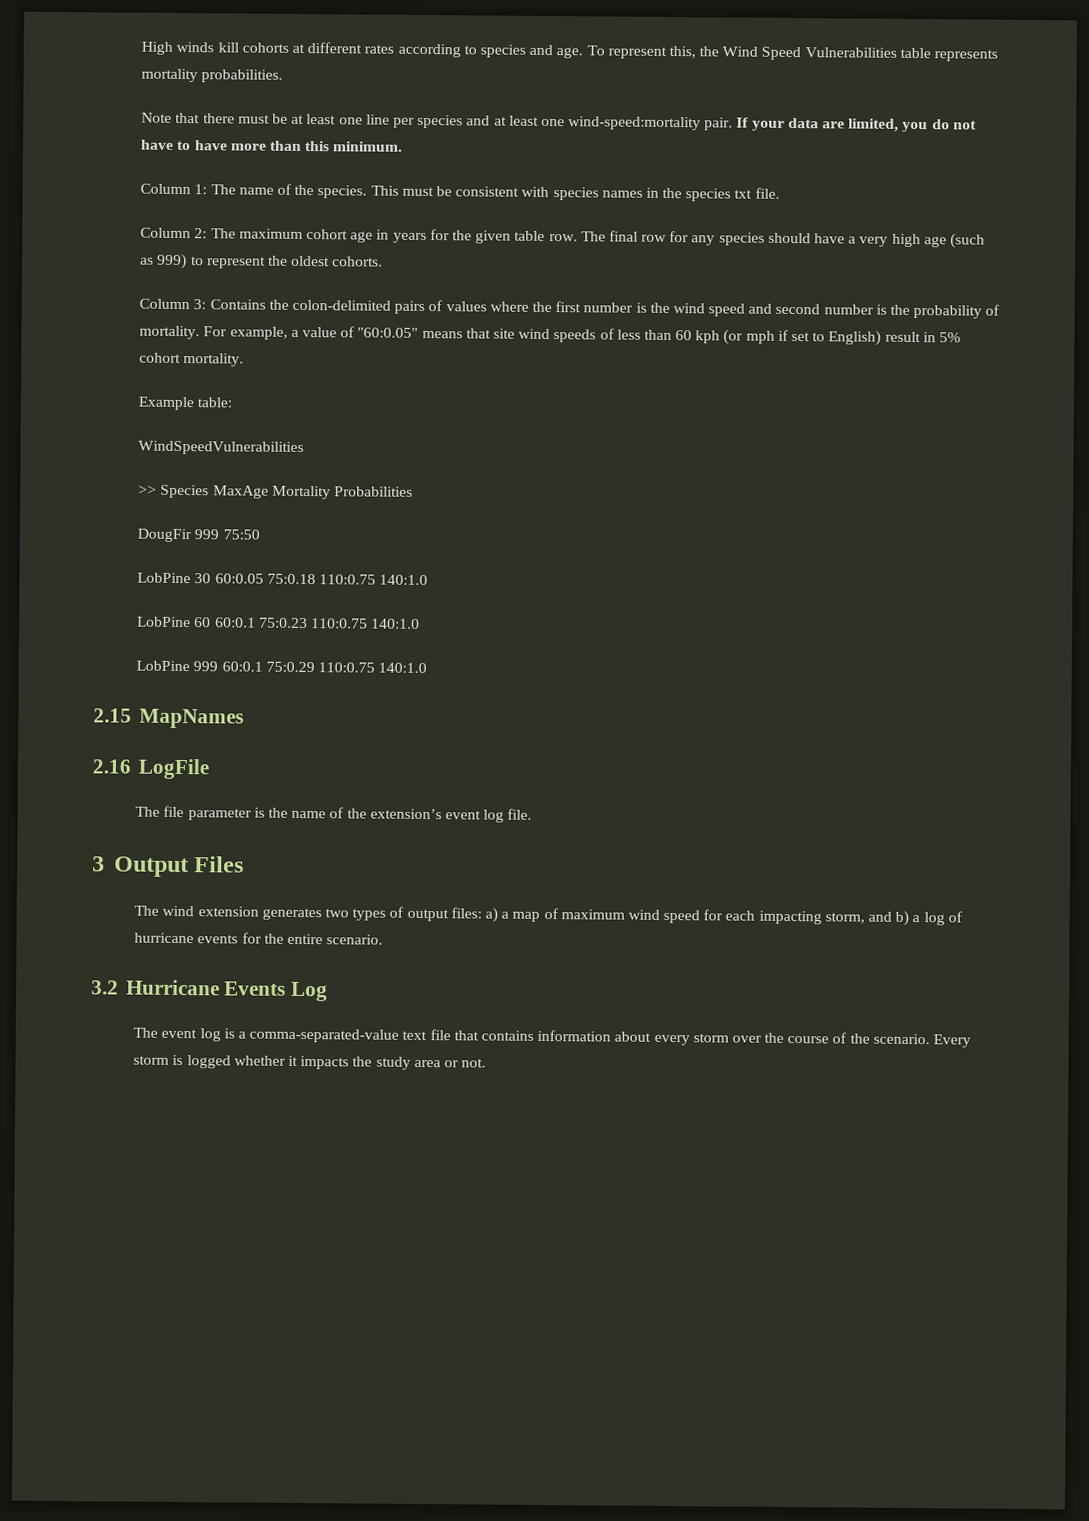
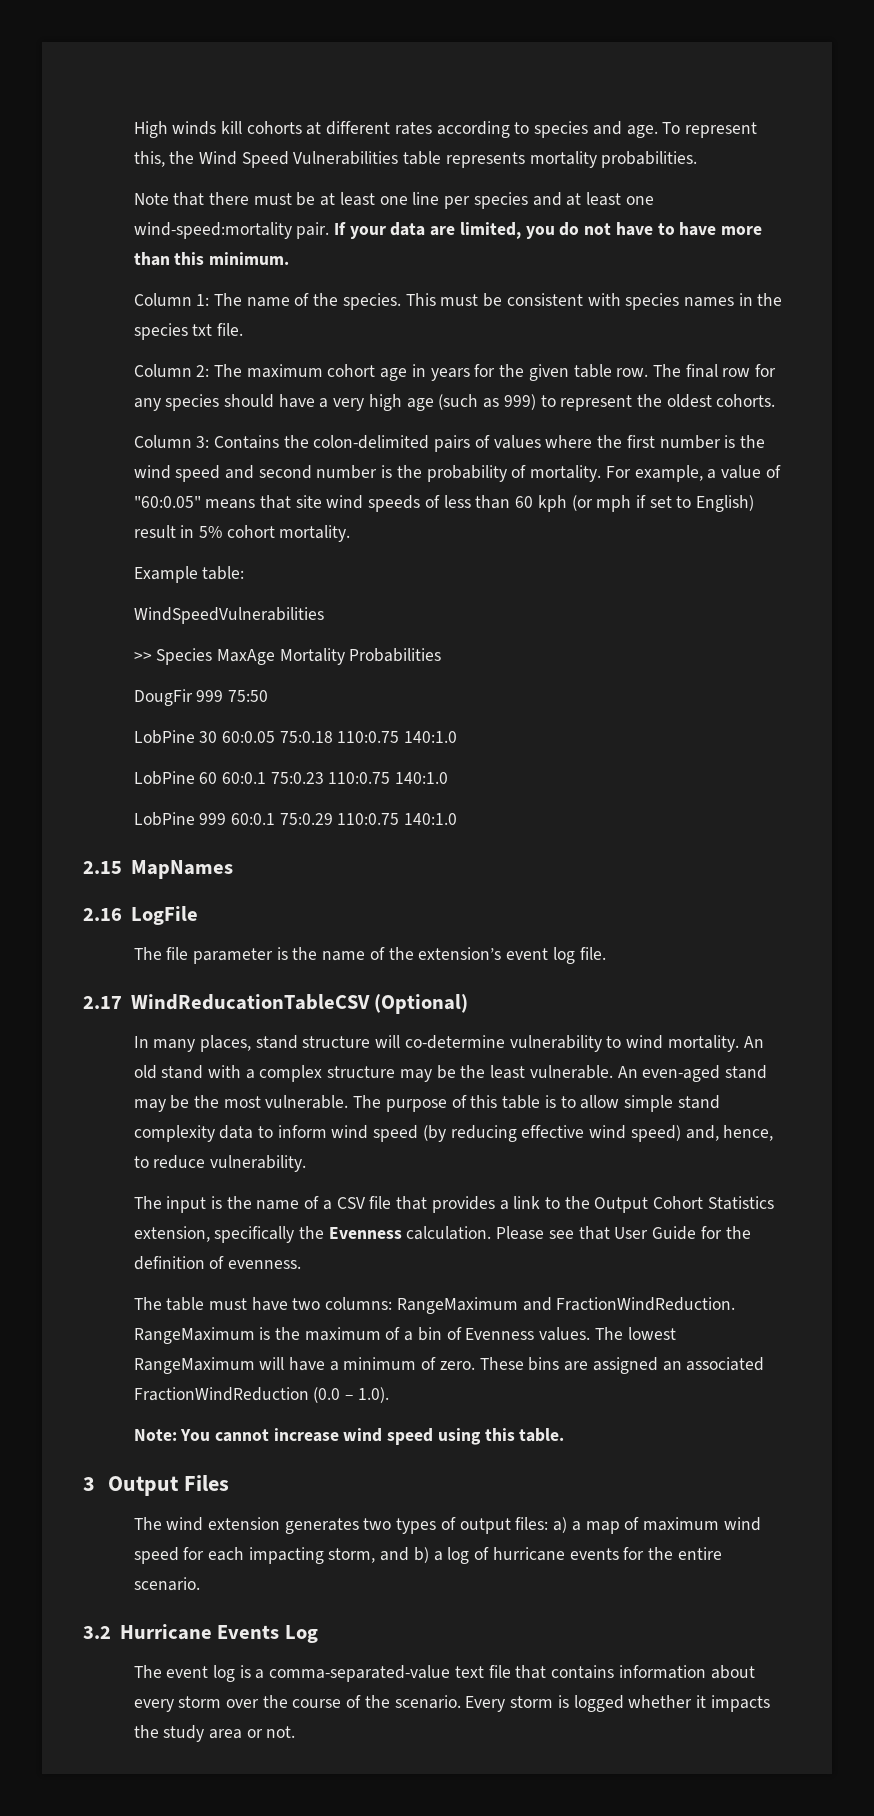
(533, 814) none -> [83,994,469,1014] [133,1035,764,1052] [133,1065,768,1082] [133,1095,720,1112] [133,1125,774,1142] [133,1155,307,1172] [133,1196,774,1213] [133,1226,751,1243] [133,1256,302,1270] [133,1297,736,1314] [133,1327,676,1344] [133,1357,765,1374] [133,1387,389,1403] [133,1428,565,1445] // 2.17 WindReducationTableCSV (Optional) // In many places, stand structure will co-determine vulnerability to wind mortality. An old stand with a complex structure may be the least vulnerable. An even-aged stand may be the most vulnerable. The purpose of this table is to allow simple stand complexity data to inform wind speed (by reducing effective wind speed) and, hence, to reduce vulnerability. // The input is the name of a CSV file that provides a link to the Output Cohort Statistics extension, specifically the Evenness calculation. Please see that User Guide for the definition of evenness. // The table must have two columns: RangeMaximum and FractionWindReduction. RangeMaximum is the maximum of a bin of Evenness values. The lowest RangeMaximum will have a minimum of zero. These bins are assigned an associated FractionWindReduction (0.0 – 1.0). // Note: You cannot increase wind speed using this table.

